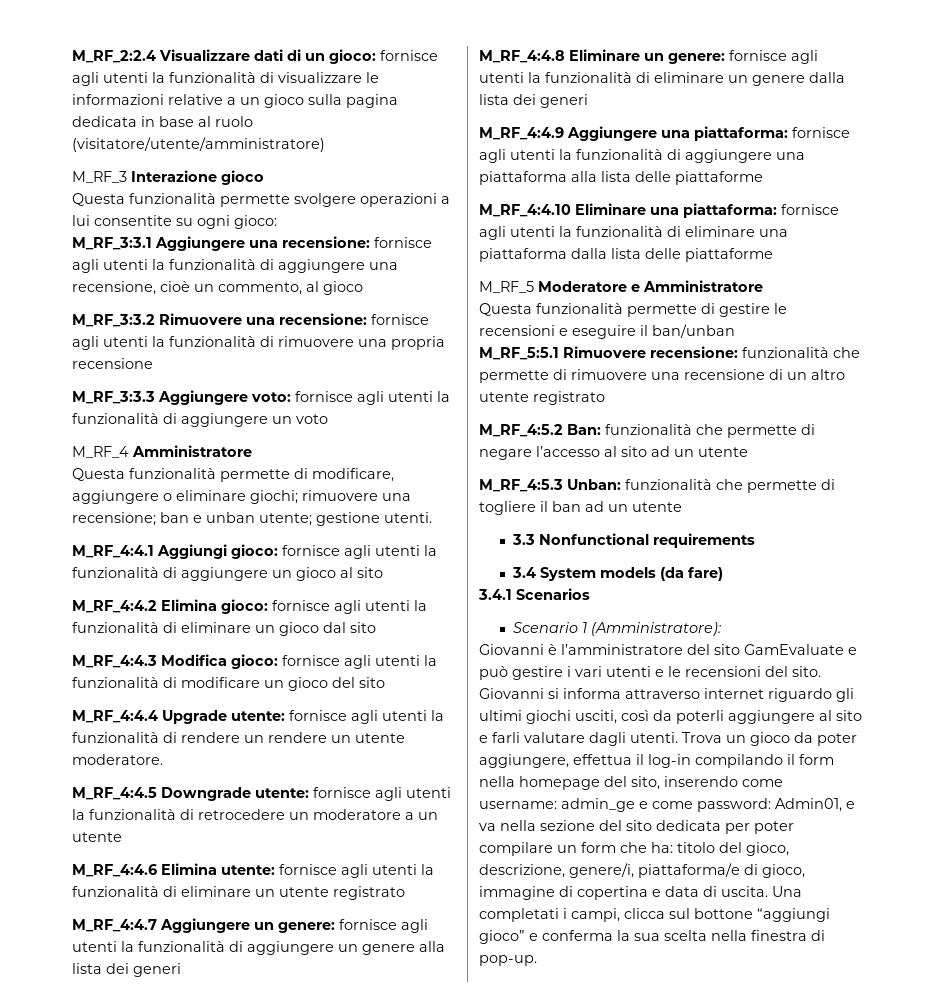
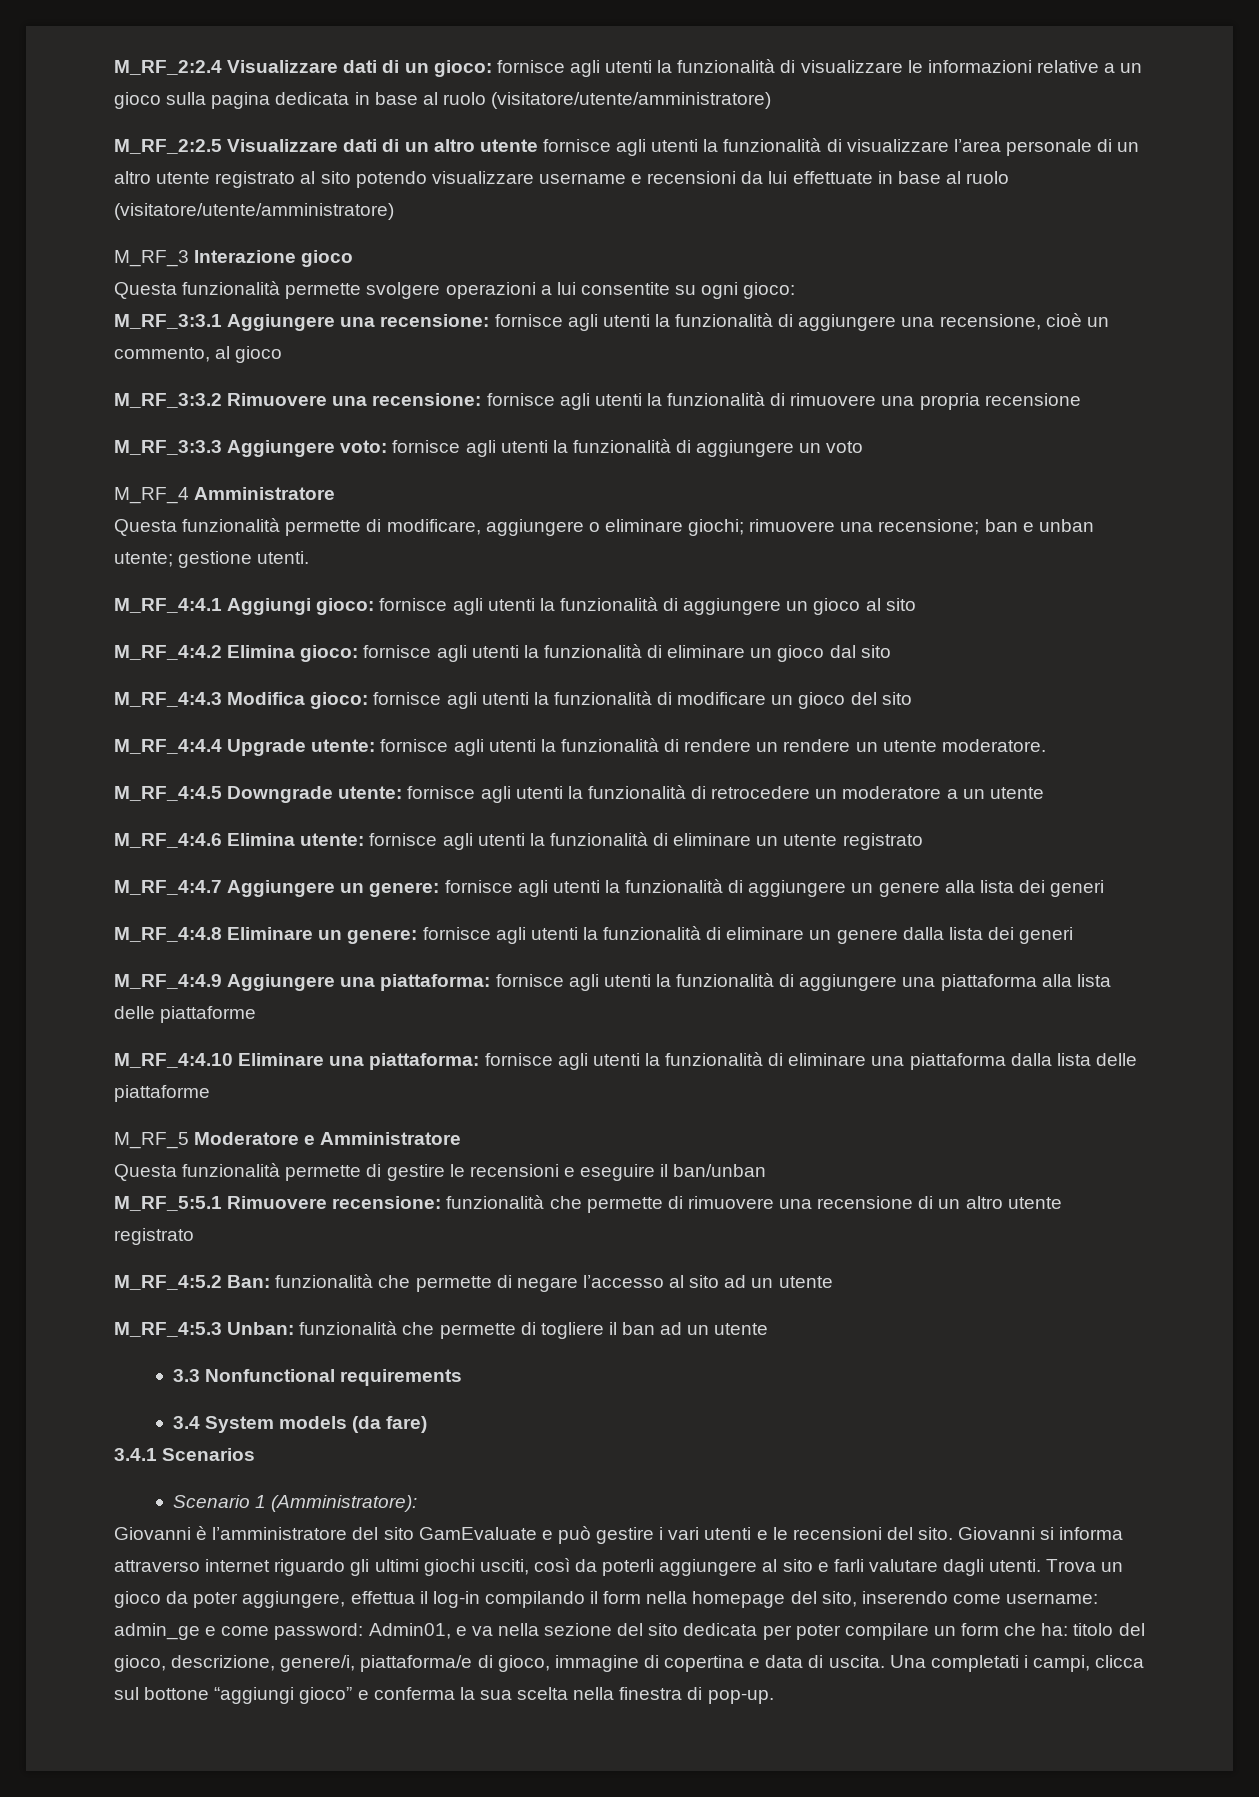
(325, 144) none -> [114,138,1140,156] [114,171,1010,188] [114,203,394,220] // M_RF_2:2.5 Visualizzare dati di un altro utente fornisce agli utenti la funzionalità di visualizzare l’area personale di un altro utente registrato al sito potendo visualizzare username e recensioni da lui effettuate in base al ruolo (visitatore/utente/amministratore)

